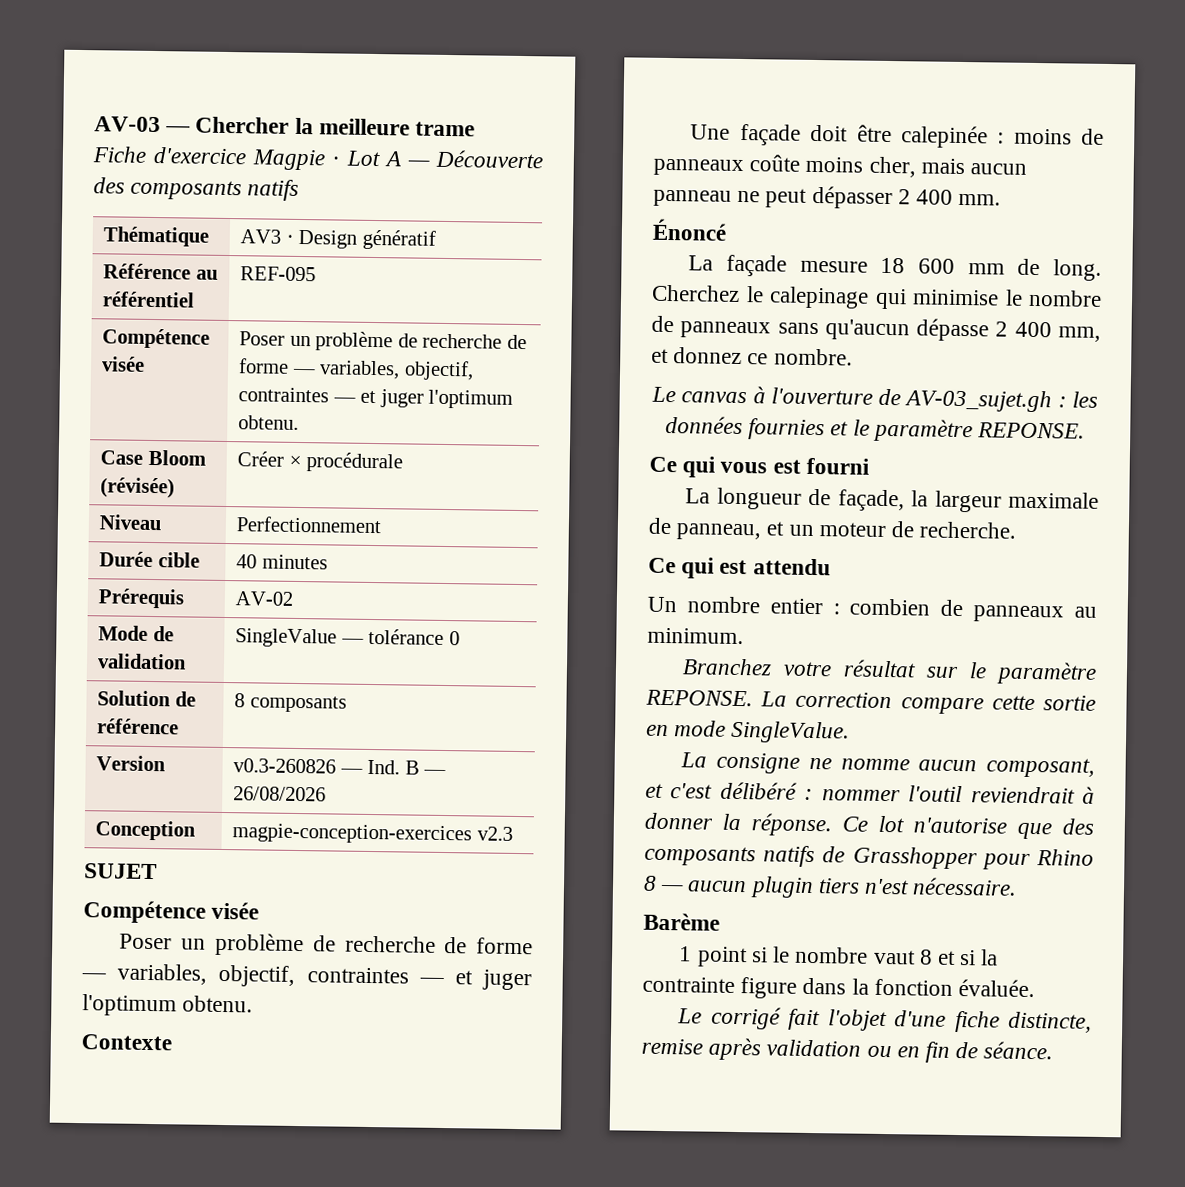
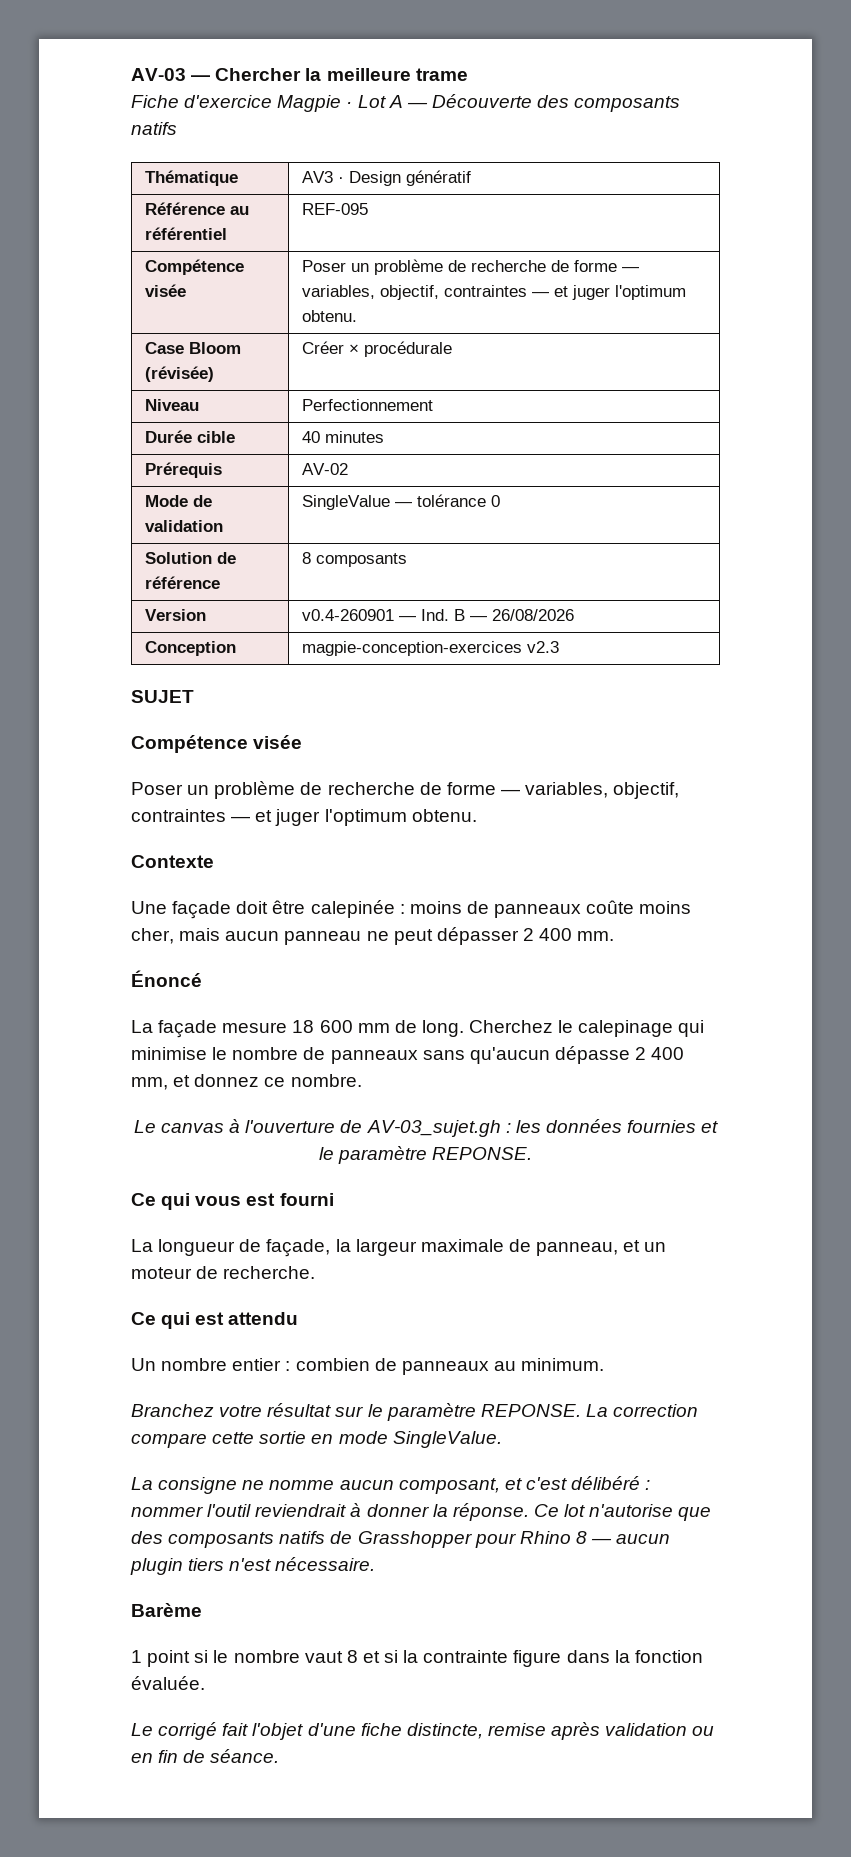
[233,758,337,774] v0.3-260826 -> [301,609,394,621] v0.4-260901

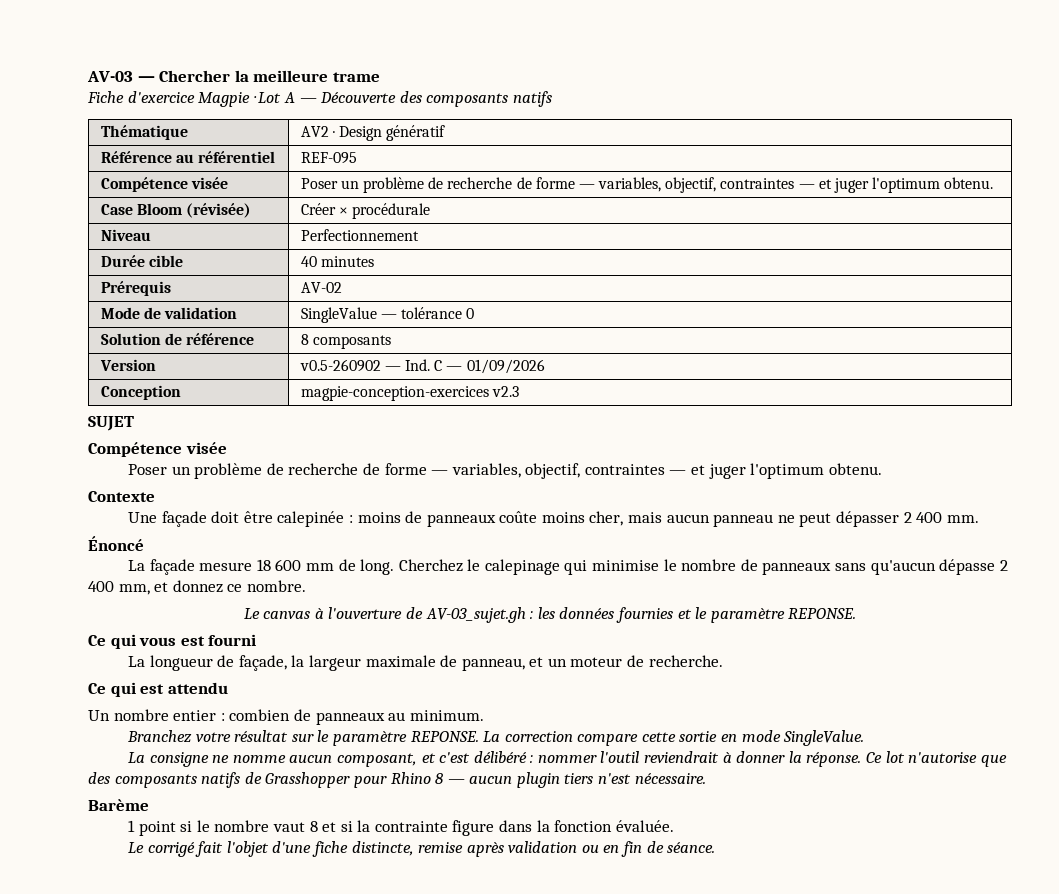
[301,171,333,183] AV3 -> [300,126,329,137] AV2
[301,609,394,621] v0.4-260901 -> [299,359,381,372] v0.5-260902
[453,609,574,621] B — 26/08/2026 -> [434,359,545,374] C — 01/09/2026

